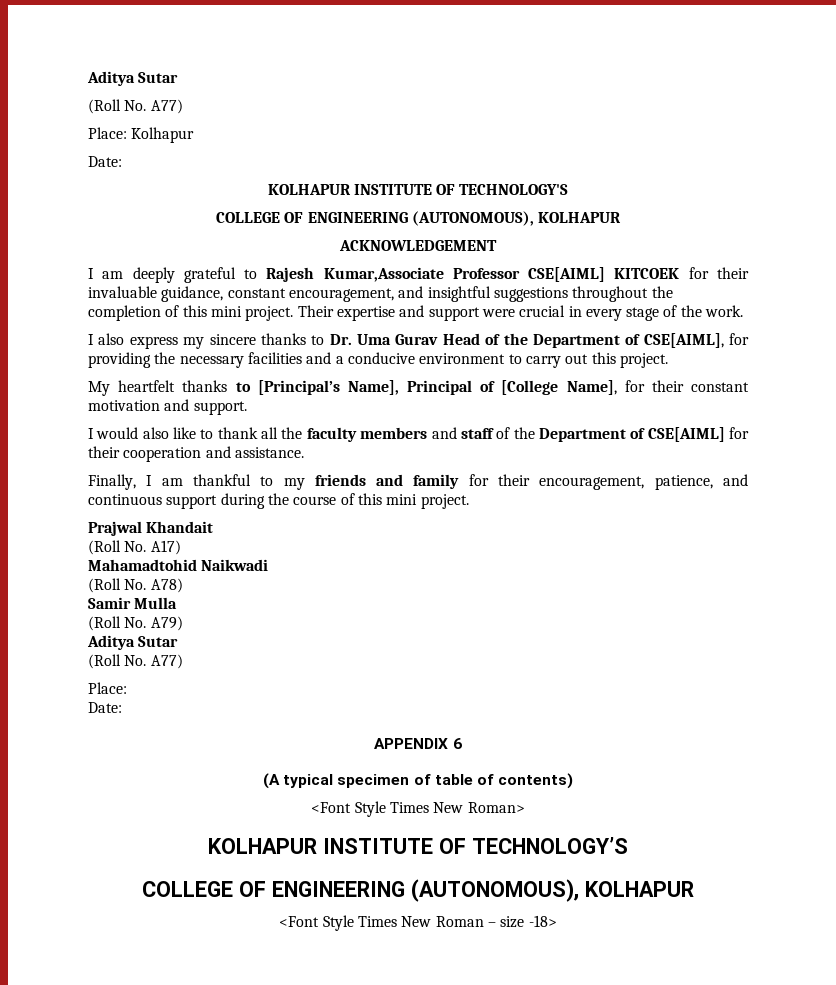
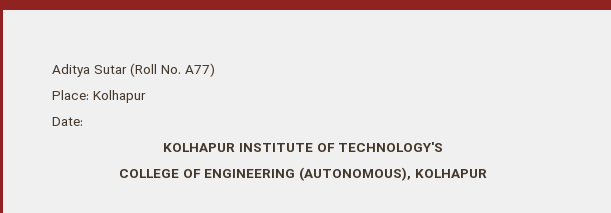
[87,71,179,86] Aditya Sutar // -> [52,64,127,77] Aditya Sutar
[339,240,497,251] [88,267,749,283] [88,286,673,302] [88,305,744,321] [88,333,749,349] [88,352,668,368] [88,380,749,396] [88,399,247,415] [88,427,750,442] [88,446,304,462] [88,474,748,490] [88,493,469,509] [88,521,214,536] [88,540,181,555] [88,559,269,571] [88,578,183,593] [88,597,178,609] [88,616,183,631] [87,635,179,650] [88,654,183,669] [88,682,127,694] [88,702,122,713] [374,738,462,749] [262,773,574,789] [311,801,525,817] [208,837,628,854] [142,879,694,902] [279,915,557,931] // ACKNOWLEDGEMENT // I am deeply grateful to Rajesh Kumar,Associate Professor CSE[AIML] KITCOEK for their invaluable guidance, constant encouragement, and insightful suggestions throughout the completion of this mini project. Their expertise and support were crucial in every stage of the work. // I also express my sincere thanks to Dr. Uma Gurav Head of the Department of CSE[AIML], for providing the necessary facilities and a conducive environment to carry out this project. // My heartfelt thanks to [Principal’s Name], Principal of [College Name], for their constant motivation and support. // I would also like to thank all the faculty members and staff of the Department of CSE[AIML] for their cooperation and assistance. // Finally, I am thankful to my friends and family for their encouragement, patience, and continuous support during the course of this mini project. // Prajwal Khandait // (Roll No. A17) // Mahamadtohid Naikwadi // (Roll No. A78) // Samir Mulla // (Roll No. A79) // Aditya Sutar // (Roll No. A77) // Place: // Date: // APPENDIX 6 // (A typical specimen of table of contents) // <Font Style Times New Roman> // KOLHAPUR INSTITUTE OF TECHNOLOGY’S // COLLEGE OF ENGINEERING (AUTONOMOUS), KOLHAPUR // <Font Style Times New Roman – size -18> -> (487, 173) none

